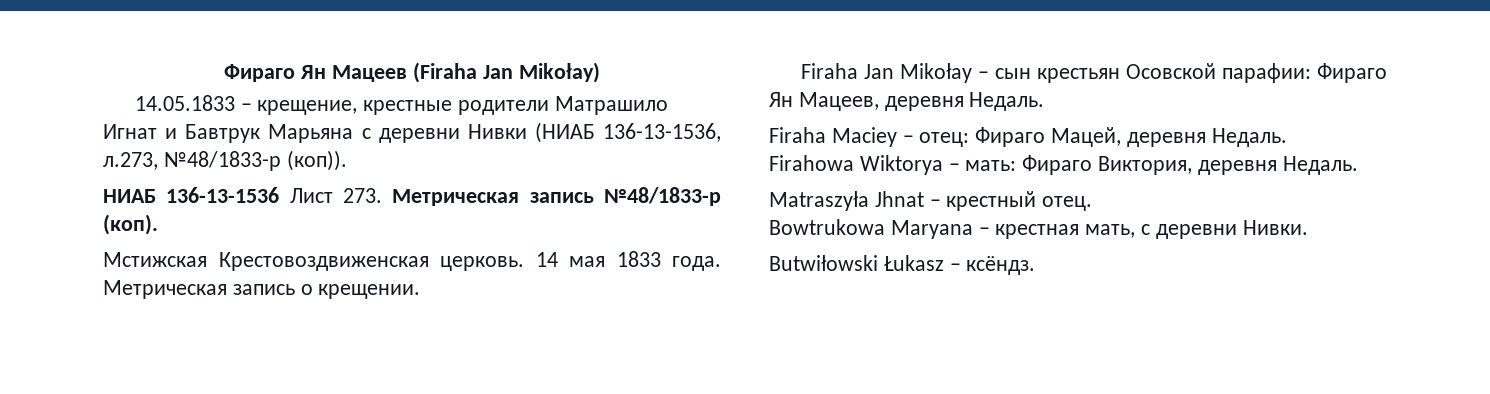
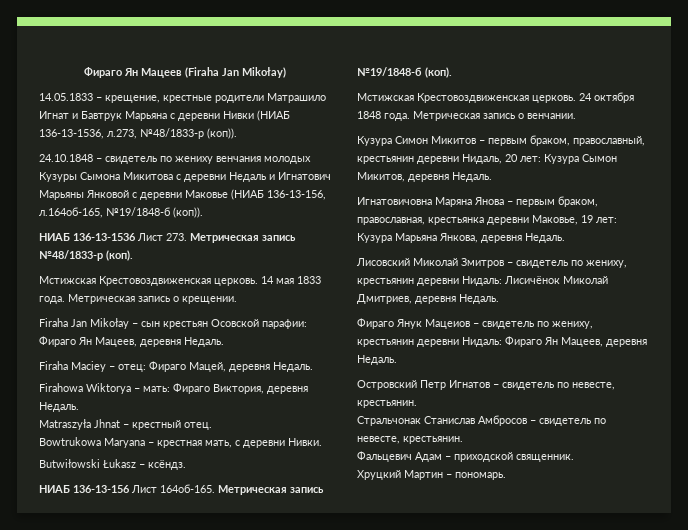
(347, 160) none -> [39,154,311,164] [39,172,331,182] [39,189,326,200] [39,207,203,218] // 24.10.1848 – свидетель по жениху венчания молодых Кузуры Сымона Микитова с деревни Недаль и Игнатович Марьяны Янковой с деревни Маковье (НИАБ 136-13-156, л.164об-165, №19/1848-б (коп)).
(1036, 265) none -> [39,484,324,495] [357,67,452,78] [357,92,634,103] [357,111,576,121] [357,135,645,146] [357,154,617,164] [357,172,492,182] [357,196,598,207] [357,215,617,225] [357,233,565,243] [356,258,627,268] [357,276,608,286] [357,294,499,304] [357,318,593,329] [357,336,647,347] [357,355,397,365] [357,380,615,390] [357,400,417,408] [357,415,606,426] [357,436,463,444] [357,451,574,462] [357,470,506,480] // НИАБ 136-13-156 Лист 164об-165. Метрическая запись №19/1848-б (коп). // Мстижская Крестовоздвиженская церковь. 24 октября 1848 года. Метрическая запись о венчании. // Кузура Симон Микитов – первым браком, православный, крестьянин деревни Нидаль, 20 лет: Кузура Сымон Микитов, деревня Недаль. // Игнатовичовна Маряна Янова – первым браком, православная, крестьянка деревни Маковье, 19 лет: Кузура Марьяна Янкова, деревня Недаль. // Лисовский Миколай Змитров – свидетель по жениху, крестьянин деревни Нидаль: Лисичёнок Миколай Дмитриев, деревня Недаль. // Фираго Янук Мацеиов – свидетель по жениху, крестьянин деревни Нидаль: Фираго Ян Мацеев, деревня Недаль. // Островский Петр Игнатов – свидетель по невесте, крестьянин. // Стральчонак Станислав Амбросов – свидетель по невесте, крестьянин. // Фальцевич Адам – приходской священник. // Хруцкий Мартин – пономарь.

